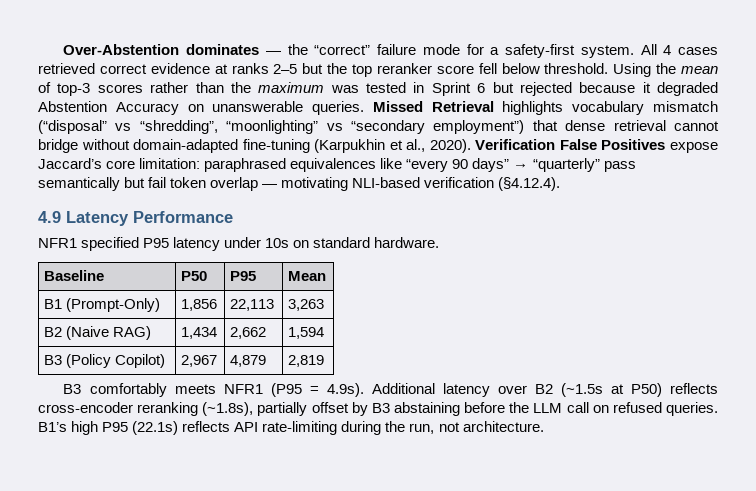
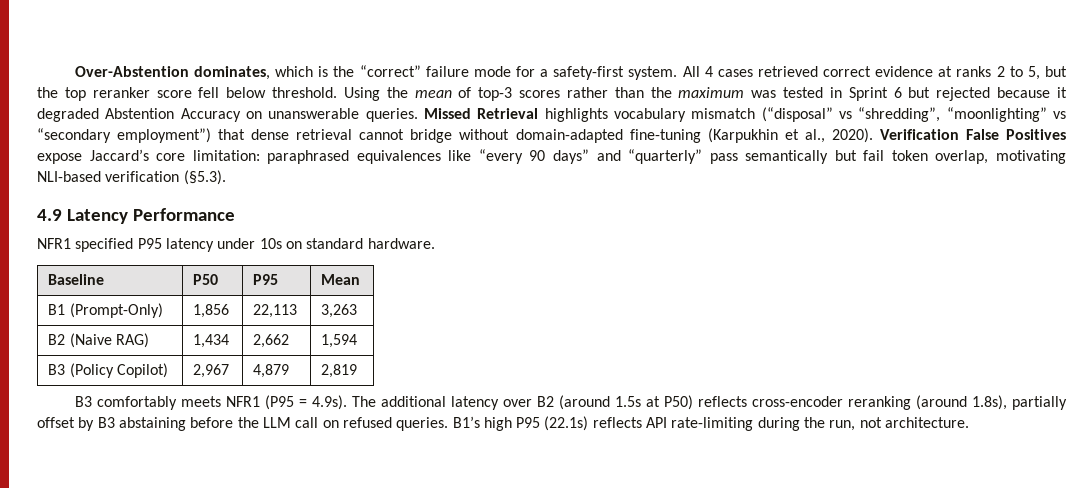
[186,44,281,55] dominates — -> [194,66,329,80] dominates, which is
[273,64,298,74] 2–5 -> [996,66,1040,80] 2 to 5,
[513,163,529,169] → -> [596,150,621,161] and
[210,177,278,191] overlap — -> [935,150,989,164] overlap,
[498,177,561,191] (§4.12.4). -> [183,170,226,185] (§5.3).
[371,383,435,394] Additional -> [351,396,446,407] The additional
[560,383,603,397] (~1.5s -> [558,395,641,410] (around 1.5s
[202,402,254,416] (~1.8s), -> [915,395,1007,410] (around 1.8s),

